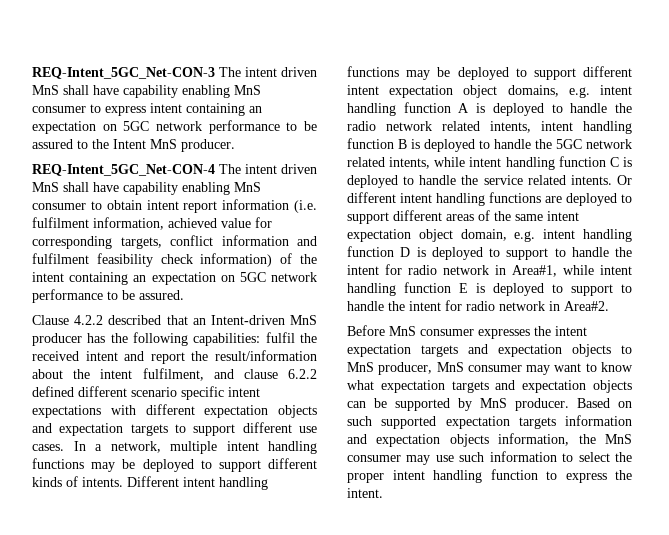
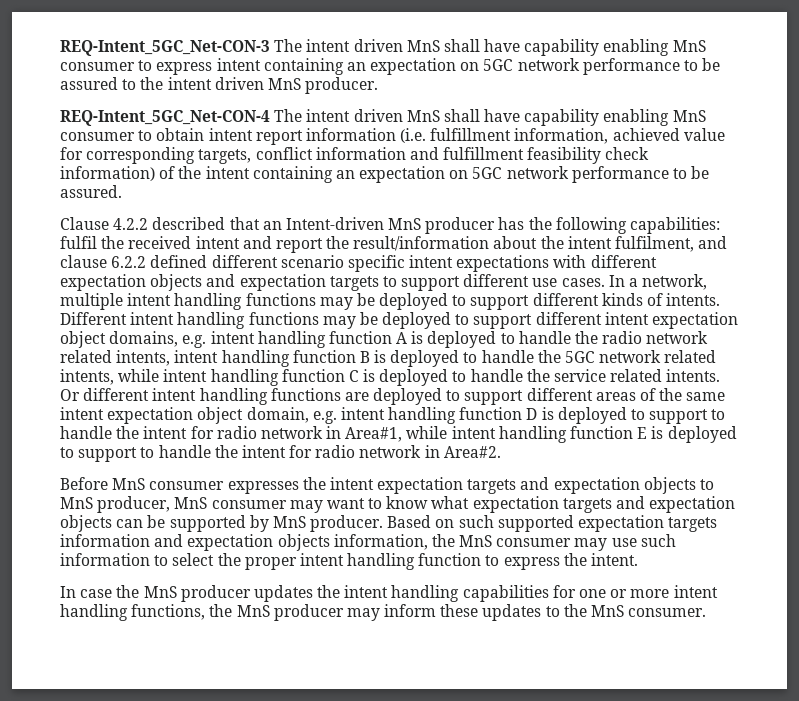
[113,139,146,149] Intent -> [167,77,264,90] intent driven
[32,217,89,228] fulfilment -> [430,128,512,141] fulfillment
[32,253,89,264] fulfilment -> [443,147,525,160] fulfillment
(383, 493) none -> [60,585,718,602] [60,604,707,621] // In case the MnS producer updates the intent handling capabilities for one or more intent handling functions, the MnS producer may inform these updates to the MnS consumer.

